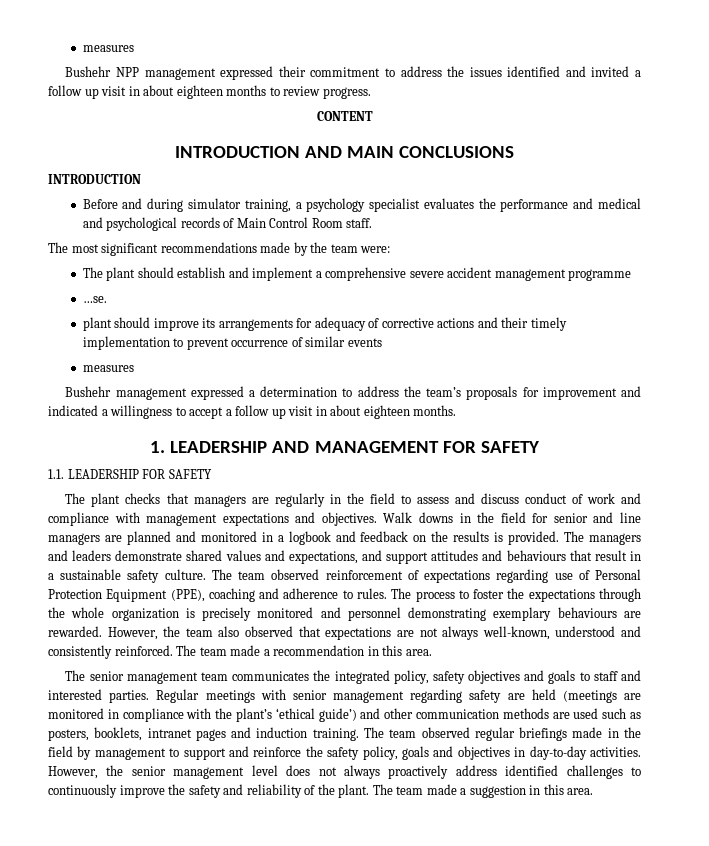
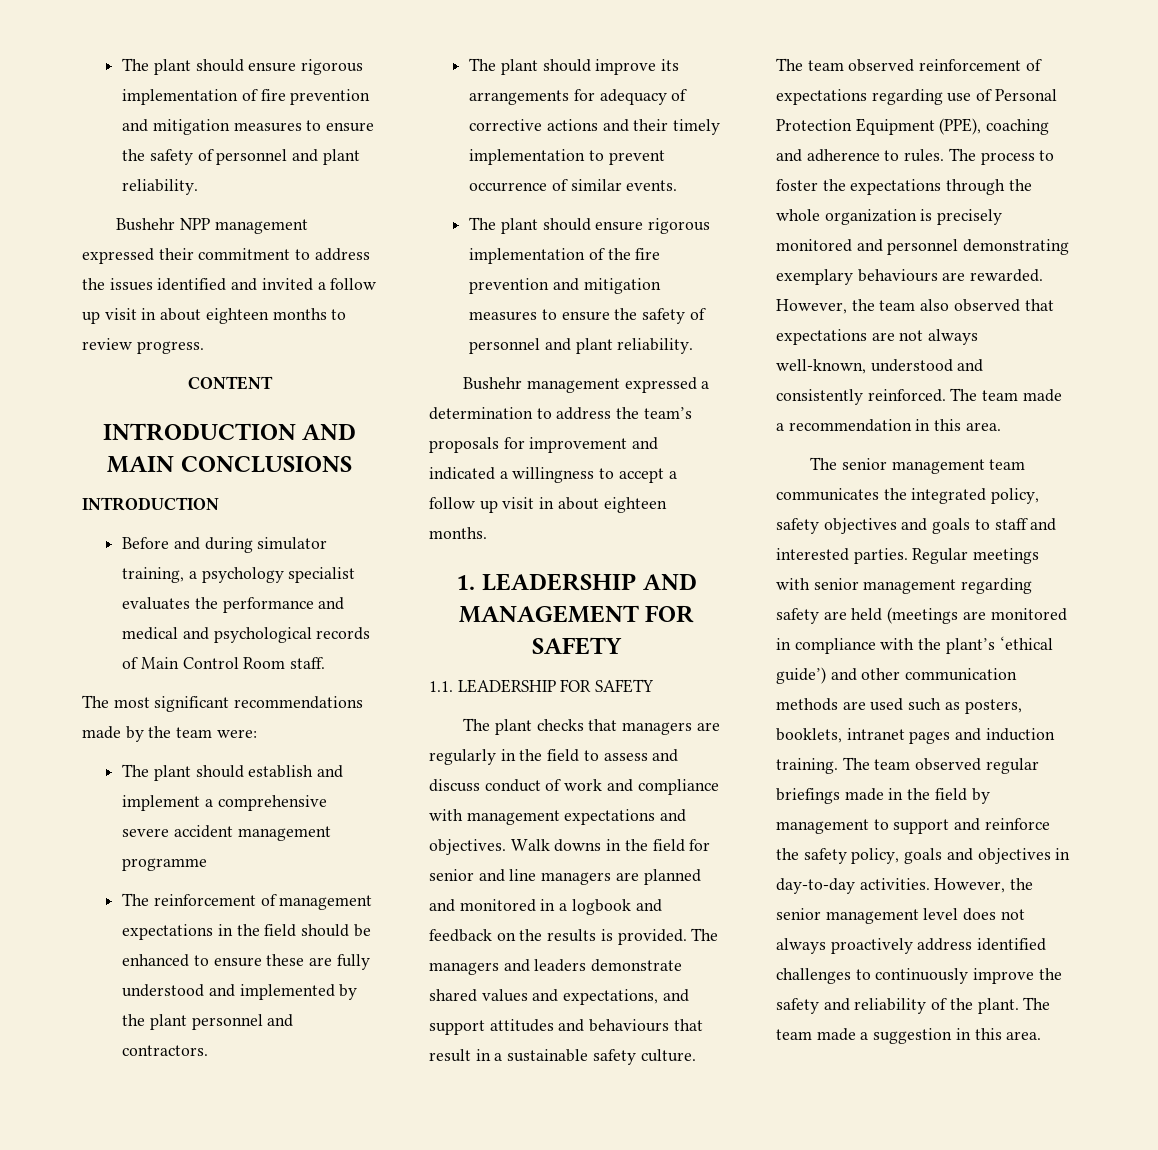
[82,45,134,52] measures -> [122,58,364,75] [122,89,371,105] [122,119,375,135] [122,149,360,165] [122,179,199,195] The plant should ensure rigorous implementation of fire prevention and mitigation measures to ensure the safety of personnel and plant reliability.
[82,296,107,303] …se. // -> [122,893,373,910] [122,924,371,940] [122,954,370,970] [122,984,358,1000] [122,1014,294,1030] [122,1045,209,1056] [469,58,497,71] The reinforcement of management expectations in the field should be enhanced to ensure these are fully understood and implemented by the plant personnel and contractors. // The
[347,338,382,347] [82,365,134,372] events // measures -> [626,180,678,191] [469,217,711,234] [469,248,661,264] [469,278,661,294] [469,308,706,324] [469,338,694,354] events. // The plant should ensure rigorous implementation of the fire prevention and mitigation measures to ensure the safety of personnel and plant reliability.

